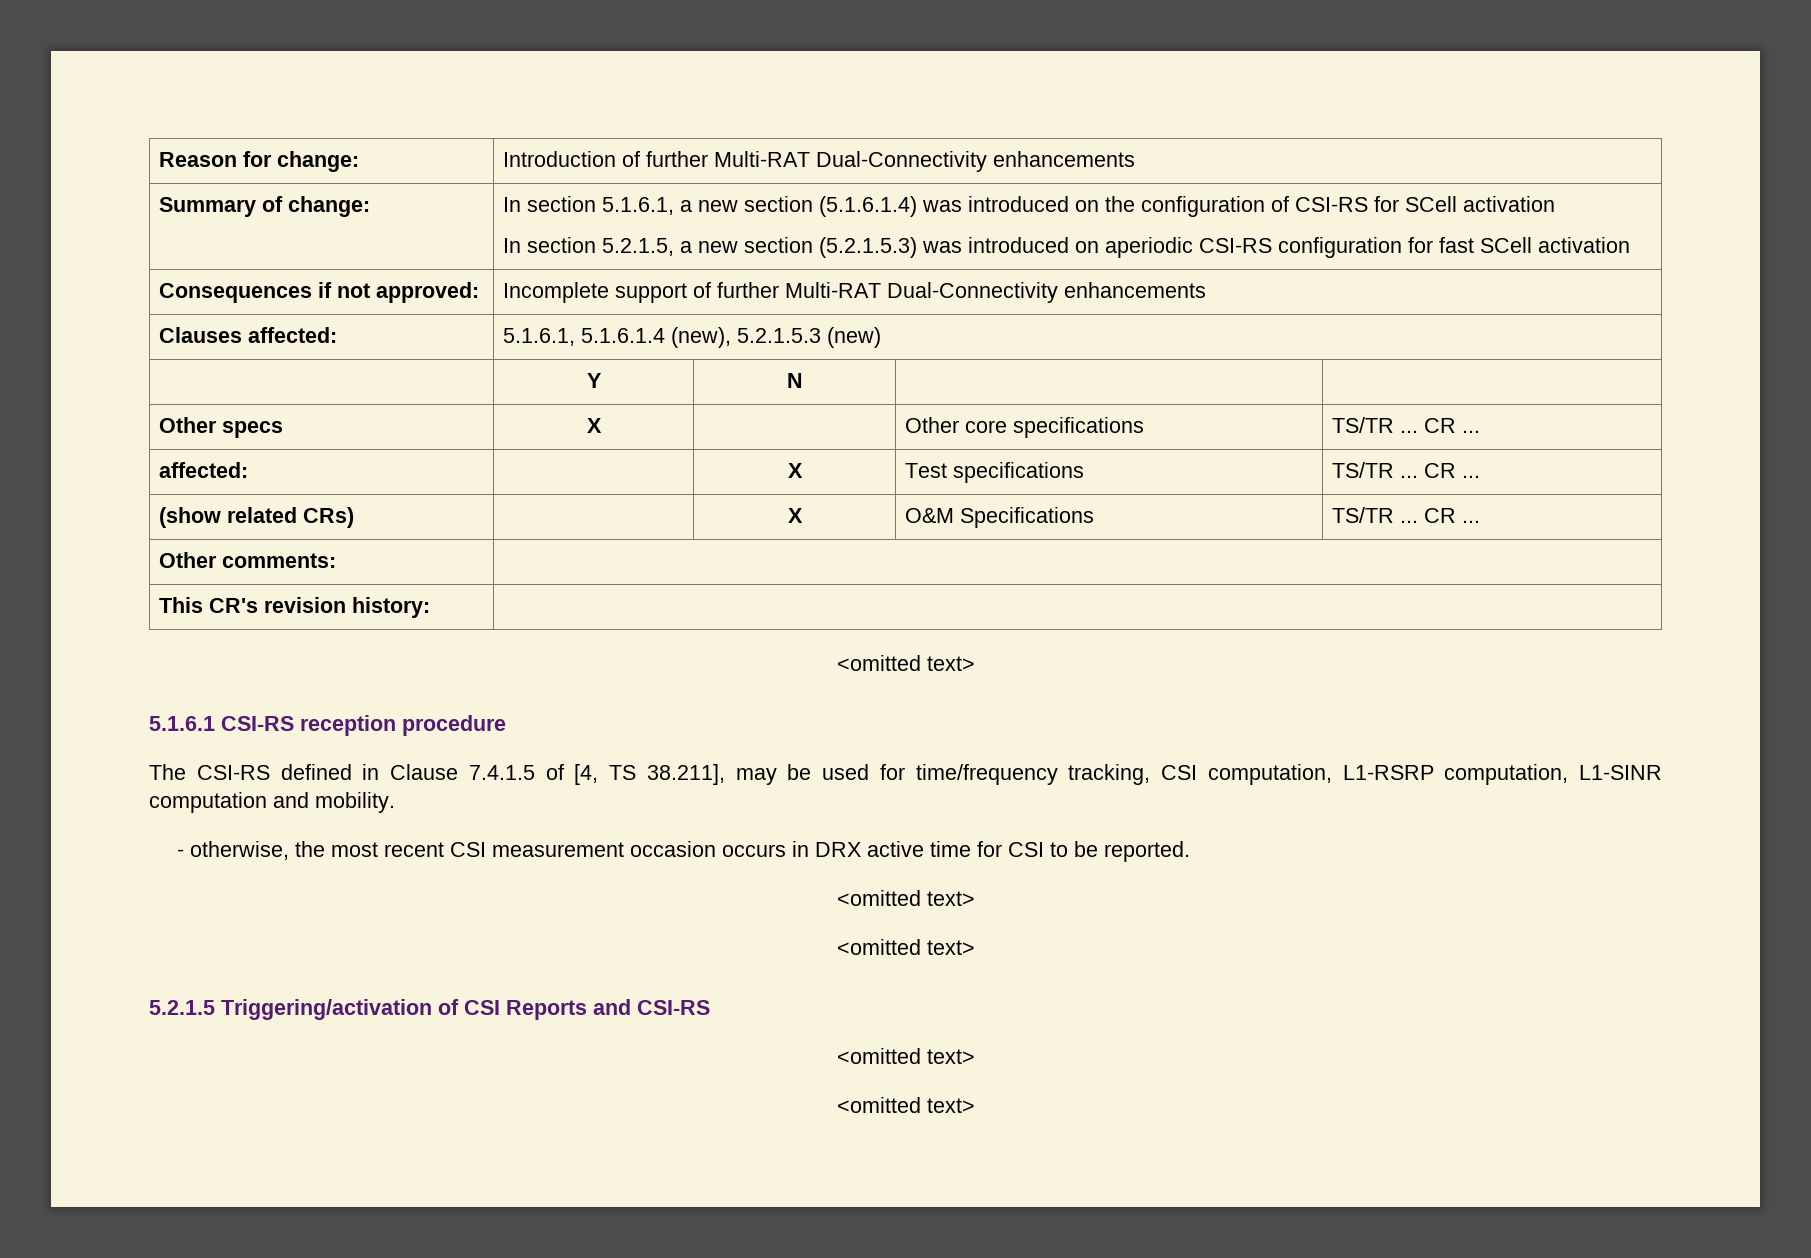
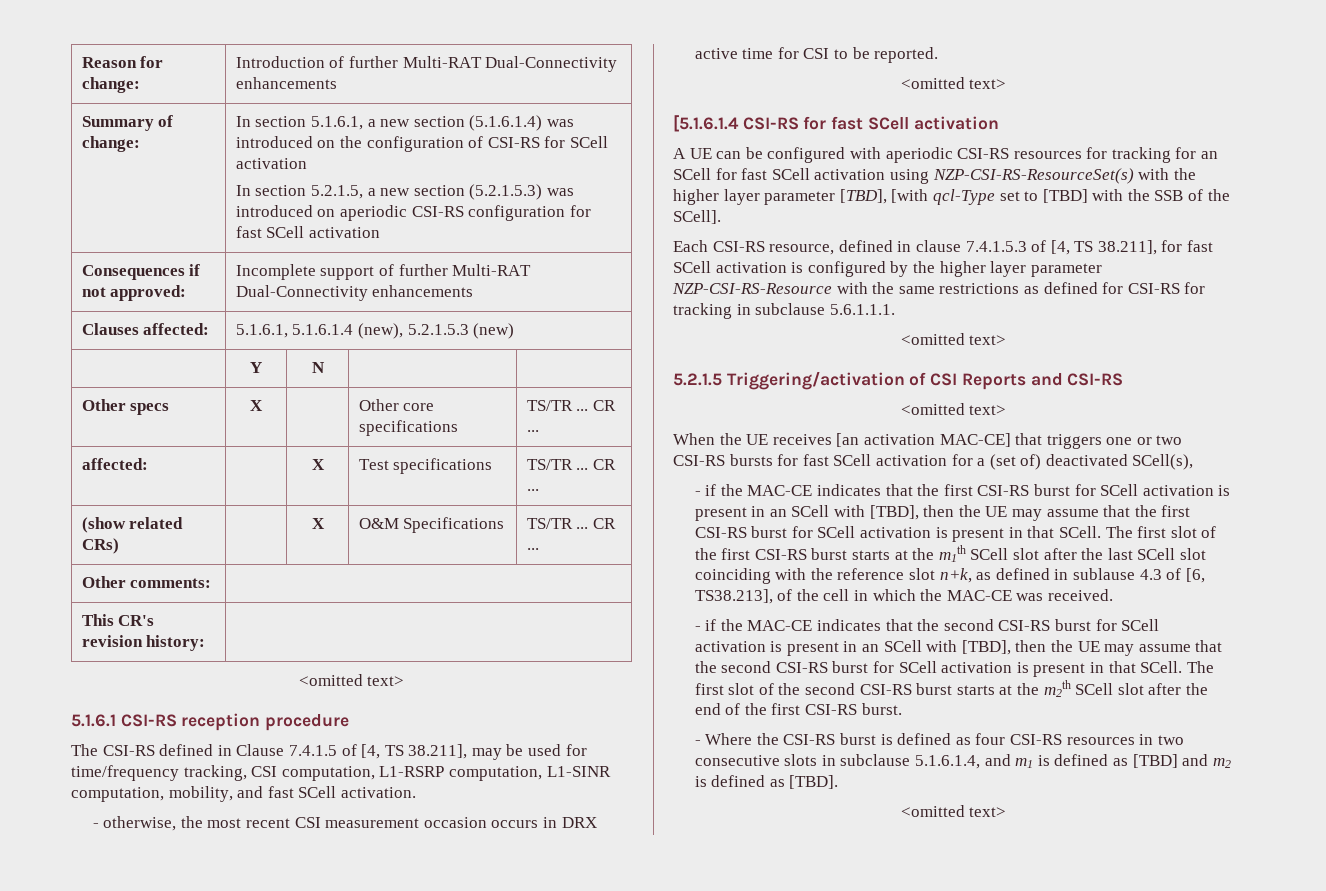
[149,792,395,813] computation and mobility. -> [71,786,416,802] computation, mobility, and fast SCell activation.
(975, 898) none -> [673,115,999,132] [673,147,1219,163] [673,168,1196,184] [673,189,1230,205] [673,210,721,224] [673,240,1214,255] [673,261,1102,277] [672,282,1206,294] [673,303,895,319] // [5.1.6.1.4 CSI-RS for fast SCell activation // A UE can be configured with aperiodic CSI-RS resources for tracking for an SCell for fast SCell activation using NZP-CSI-RS-ResourceSet(s) with the higher layer parameter [TBD], [with qcl-Type set to [TBD] with the SSB of the SCell]. // Each CSI-RS resource, defined in clause 7.4.1.5.3 of [4, TS 38.211], for fast SCell activation is configured by the higher layer parameter NZP-CSI-RS-Resource with the same restrictions as defined for CSI-RS for tracking in subclause 5.6.1.1.1.
(975, 1056) none -> [673,433,1183,449] [673,454,1194,470] [694,484,1231,496] [694,505,1191,521] [694,526,1217,542] [694,545,1206,562] [694,568,1205,584] [694,589,1113,604] [694,619,1160,631] [694,640,1223,656] [694,661,1214,677] [694,680,1208,697] [694,703,902,715] [694,733,1184,745] [694,754,1231,769] [694,775,839,789] // When the UE receives [an activation MAC-CE] that triggers one or two CSI-RS bursts for fast SCell activation for a (set of) deactivated SCell(s), // - if the MAC-CE indicates that the first CSI-RS burst for SCell activation is present in an SCell with [TBD], then the UE may assume that the first CSI-RS burst for SCell activation is present in that SCell. The first slot of the first CSI-RS burst starts at the m1th SCell slot after the last SCell slot coinciding with the reference slot n+k, as defined in sublause 4.3 of [6, TS38.213], of the cell in which the MAC-CE was received. // - if the MAC-CE indicates that the second CSI-RS burst for SCell activation is present in an SCell with [TBD], then the UE may assume that the second CSI-RS burst for SCell activation is present in that SCell. The first slot of the second CSI-RS burst starts at the m2th SCell slot after the end of the first CSI-RS burst. // - Where the CSI-RS burst is defined as four CSI-RS resources in two consecutive slots in subclause 5.1.6.1.4, and m1 is defined as [TBD] and m2 is defined as [TBD].

